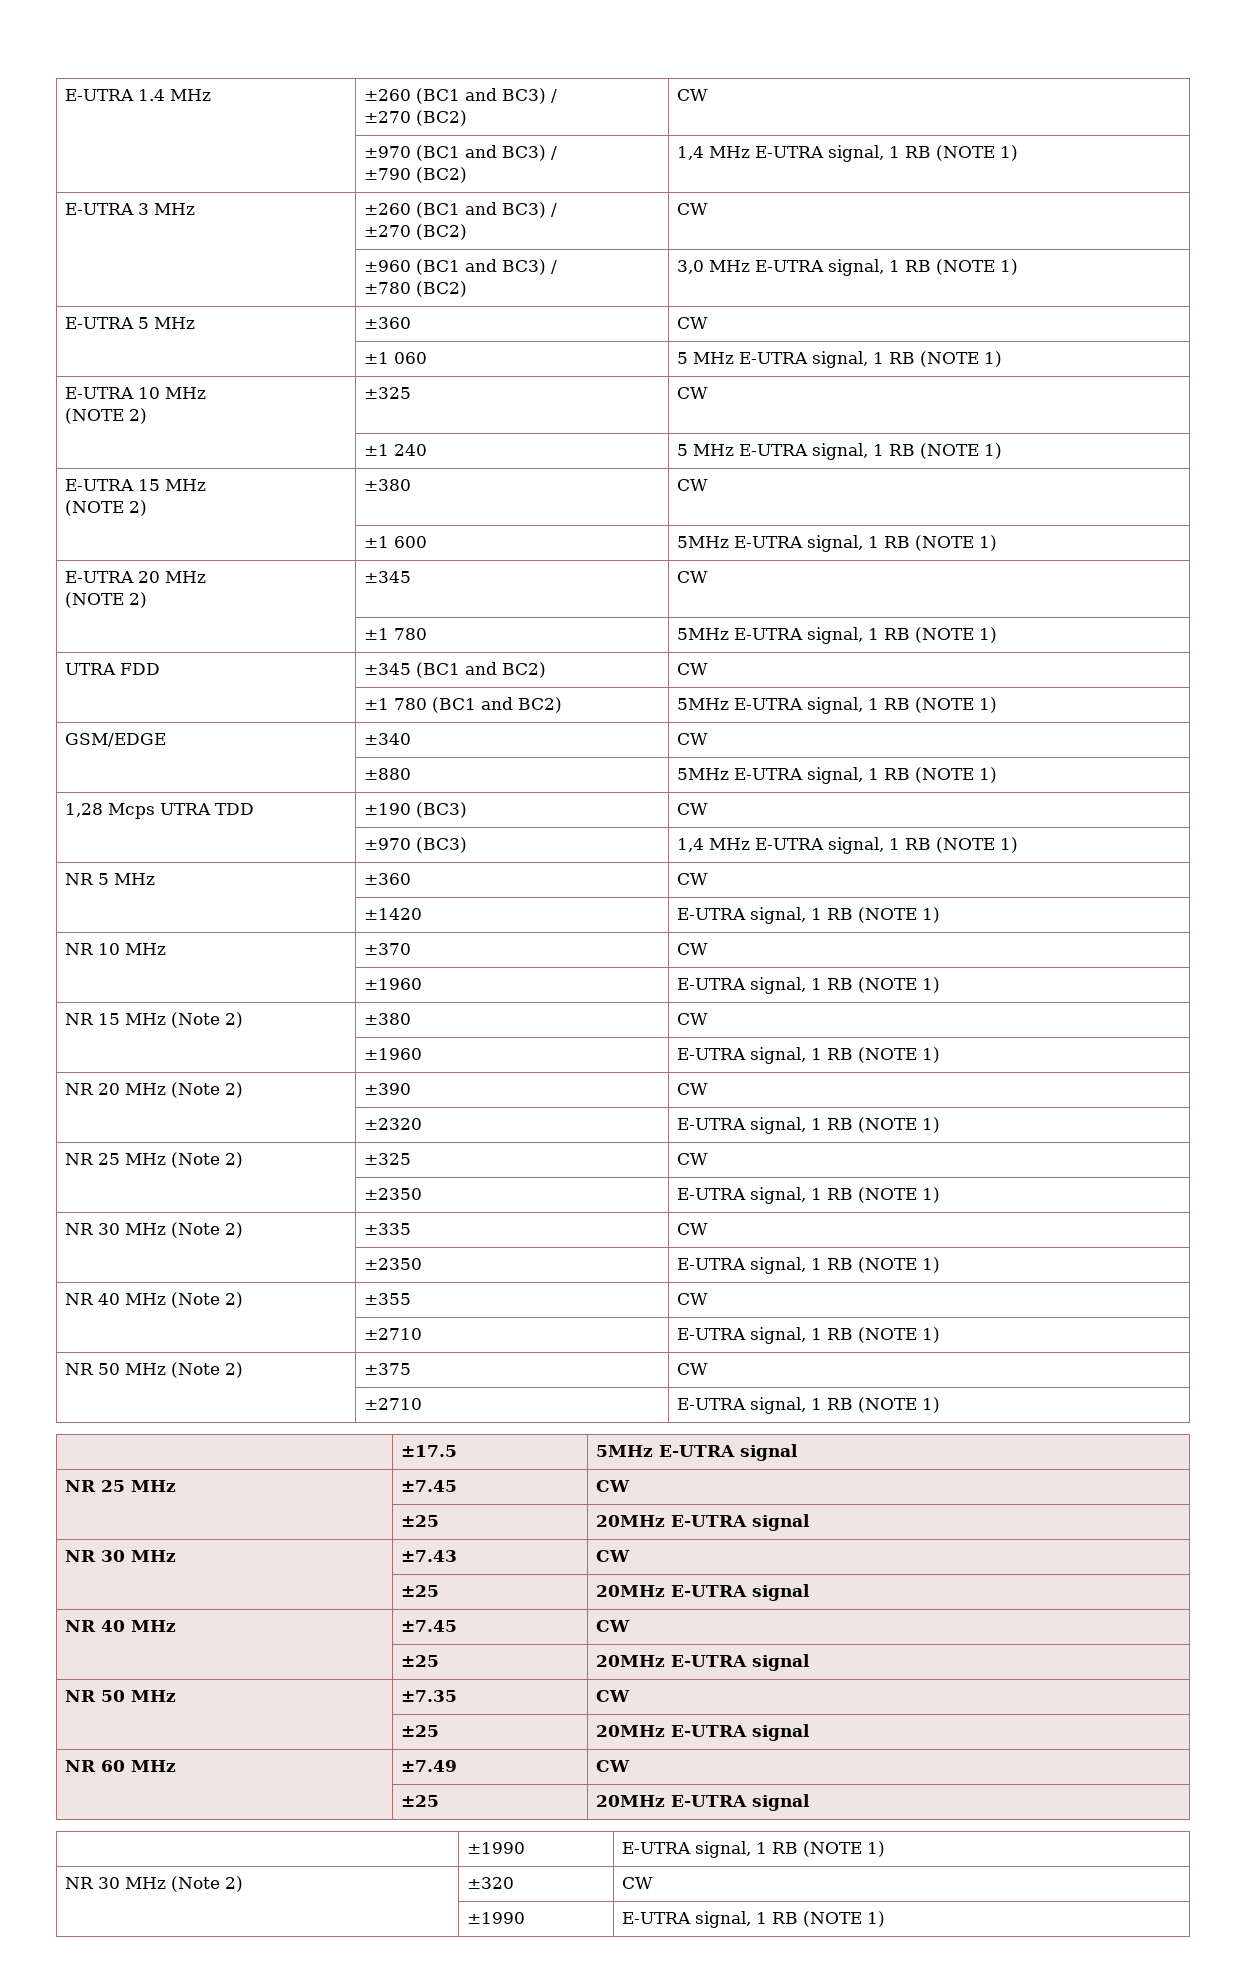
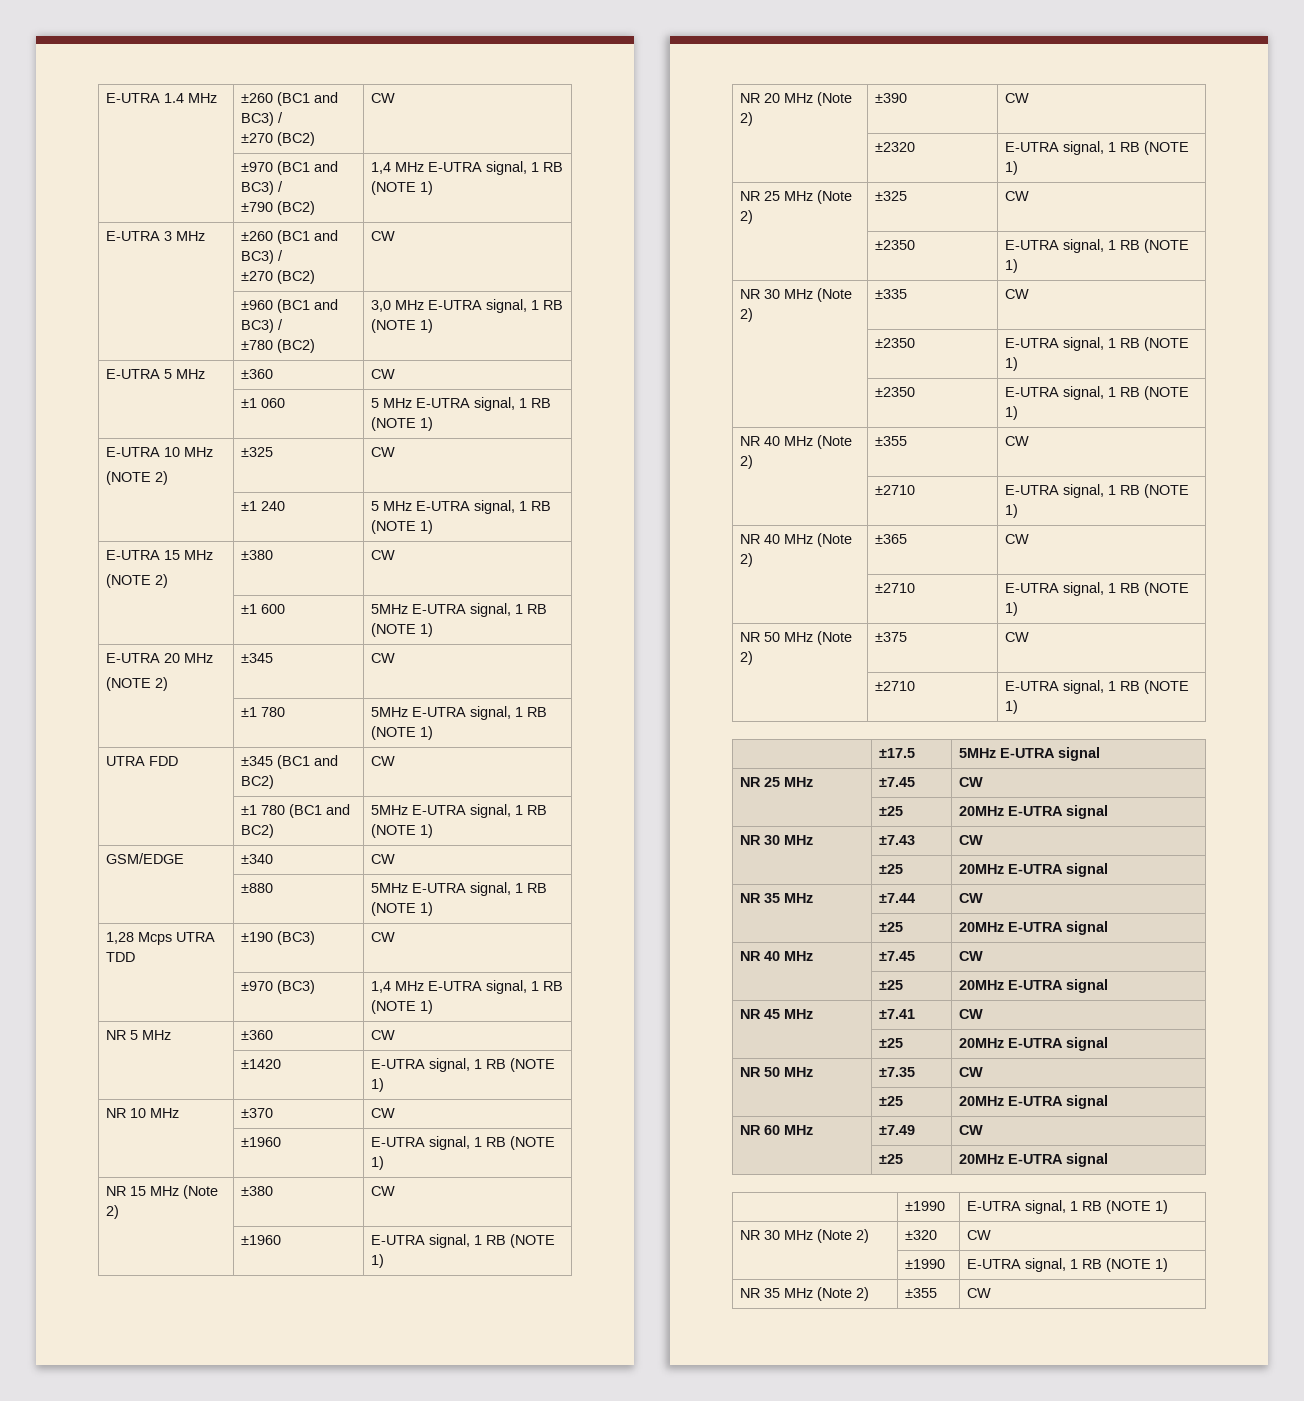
(940, 1265) none -> [875,387,916,397] [1005,386,1190,400] [1005,406,1019,420] // | ±2350 | E-UTRA signal, 1 RB (NOTE 1)
(940, 1335) none -> [740,533,853,547] [740,553,754,567] [875,534,908,544] [1005,534,1030,544] [875,583,916,593] [1005,582,1190,596] [1005,602,1019,616] // NR 40 MHz (Note 2) | ±365 | CW // | ±2710 | E-UTRA signal, 1 RB (NOTE 1)
(810, 1592) none -> [740,893,814,903] [879,893,916,903] [959,893,984,903] [879,922,904,932] [959,921,1109,935] // NR 35 MHz | ±7.44 | CW // | ±25 | 20MHz E-UTRA signal
(810, 1662) none -> [740,1009,814,1019] [879,1009,916,1019] [959,1009,984,1019] [879,1038,904,1048] [959,1037,1109,1051] // NR 45 MHz | ±7.41 | CW // | ±25 | 20MHz E-UTRA signal
(885, 1919) none -> [740,1287,870,1301] [905,1288,938,1298] [967,1288,992,1298] // NR 35 MHz (Note 2) | ±355 | CW

